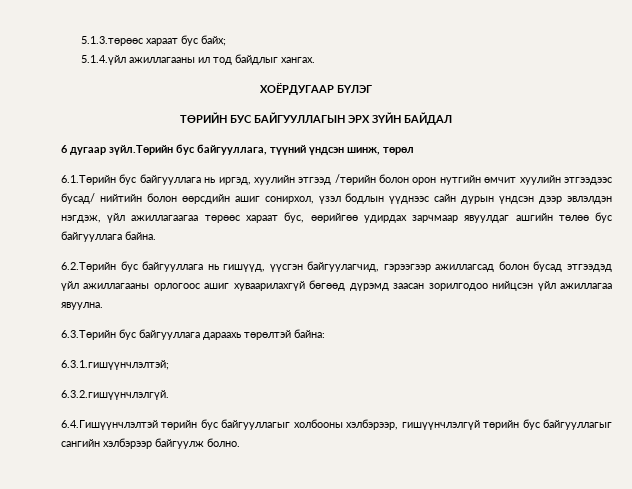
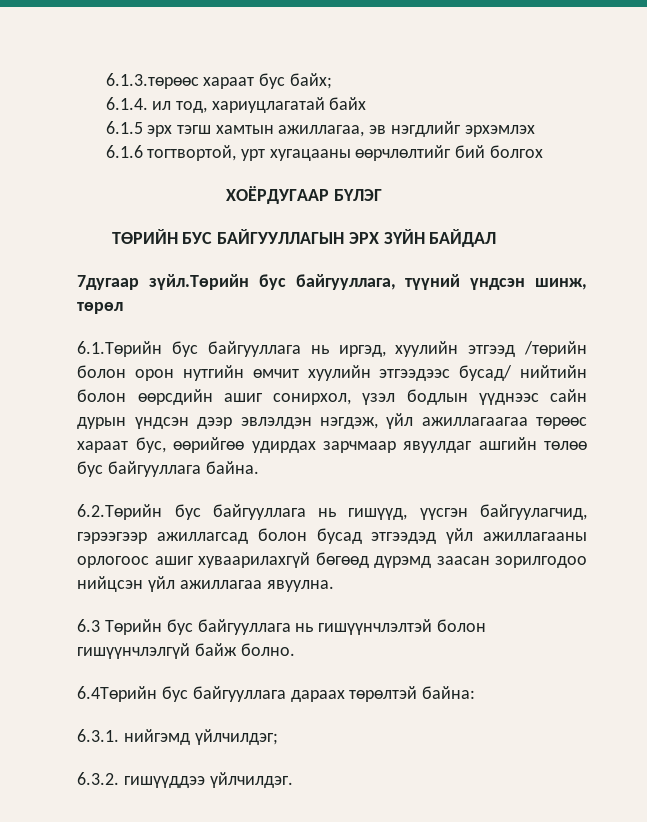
[81,36,144,46] 5.1.3.төрөөс -> [105,73,199,89] 6.1.3.төрөөс
[81,54,316,65] 5.1.4.үйл ажиллагааны ил тод байдлыг хангах. -> [105,97,367,113] [105,121,535,137] [105,145,543,161] 6.1.4. ил тод, хариуцлагатай байх // 6.1.5 эрх тэгш хамтын ажиллагаа, эв нэгдлийг эрхэмлэх // 6.1.6 тогтвортой, урт хугацааны өөрчлөлтийг бий болгох
[60,145,106,155] 6 дугаар -> [77,275,140,290] 7дугаар
[60,329,325,340] [60,360,169,370] [60,390,169,400] [60,419,612,430] [60,438,240,449] 6.3.Төрийн бус байгууллага дараахь төрөлтэй байна: // 6.3.1.гишүүнчлэлтэй; // 6.3.2.гишүүнчлэлгүй. // 6.4.Гишүүнчлэлтэй төрийн бус байгууллагыг холбооны хэлбэрээр, гишүүнчлэлгүй төрийн бус байгууллагыг сангийн хэлбэрээр байгуулж болно. -> [77,619,486,635] [77,643,295,659] [77,686,475,702] [77,729,278,745] [77,772,293,788] 6.3 Төрийн бус байгууллага нь гишүүнчлэлтэй болон гишүүнчлэлгүй байж болно. // 6.4Төрийн бус байгууллага дараах төрөлтэй байна: // 6.3.1. нийгэмд үйлчилдэг; // 6.3.2. гишүүддээ үйлчилдэг.

